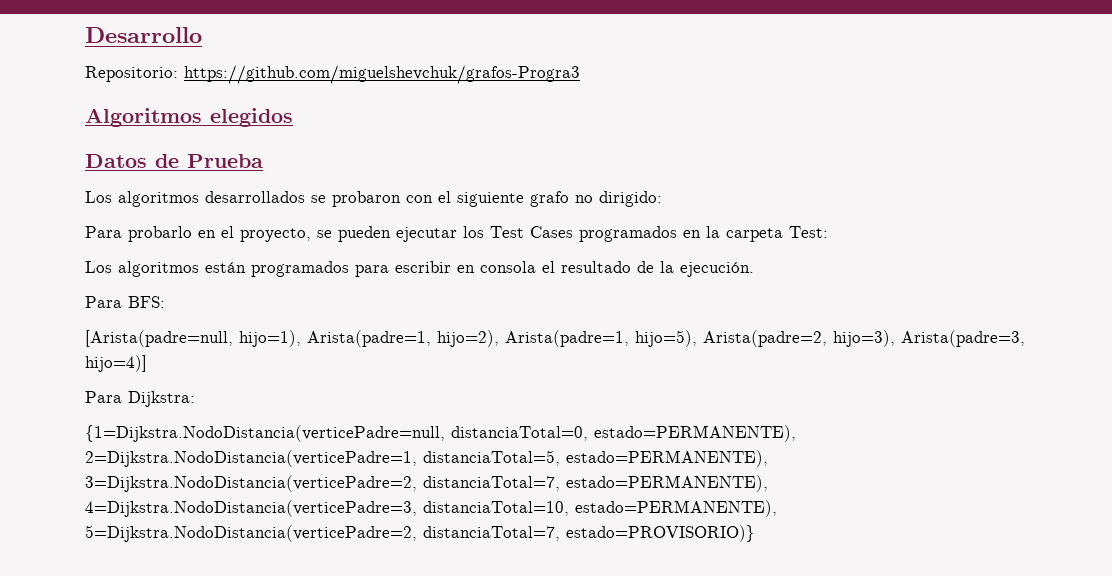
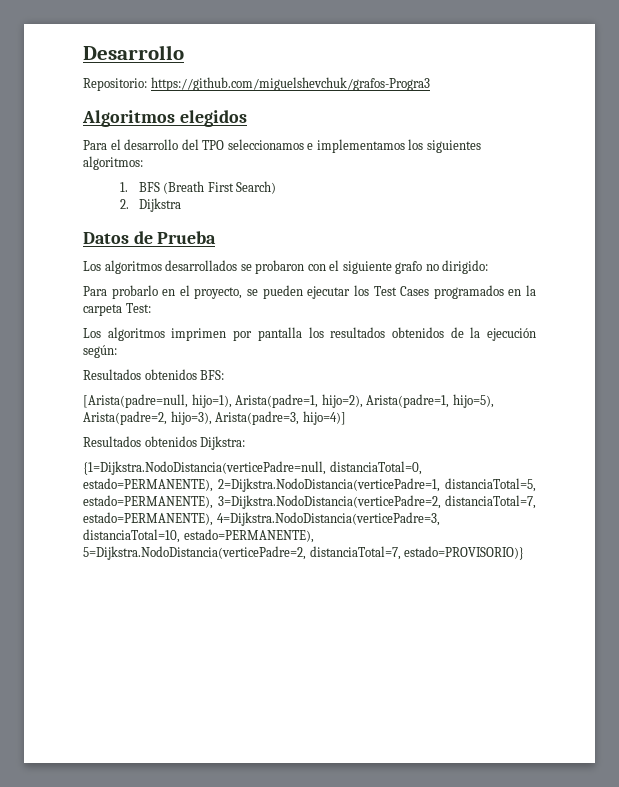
(293, 117) none -> [83,139,481,153] [83,156,143,170] [120,181,277,194] [120,198,181,212] // Para el desarrollo del TPO seleccionamos e implementamos los siguientes algoritmos: // 1. BFS (Breath First Search) // 2. Dijkstra
[205,261,754,277] [85,296,122,308] están programados para escribir en consola el resultado de la ejecución. // Para -> [171,327,536,341] [83,345,117,358] [83,369,197,380] imprimen por pantalla los resultados obtenidos de la ejecución según: // Resultados obtenidos
[85,391,122,403] Para -> [83,436,197,447] Resultados obtenidos

